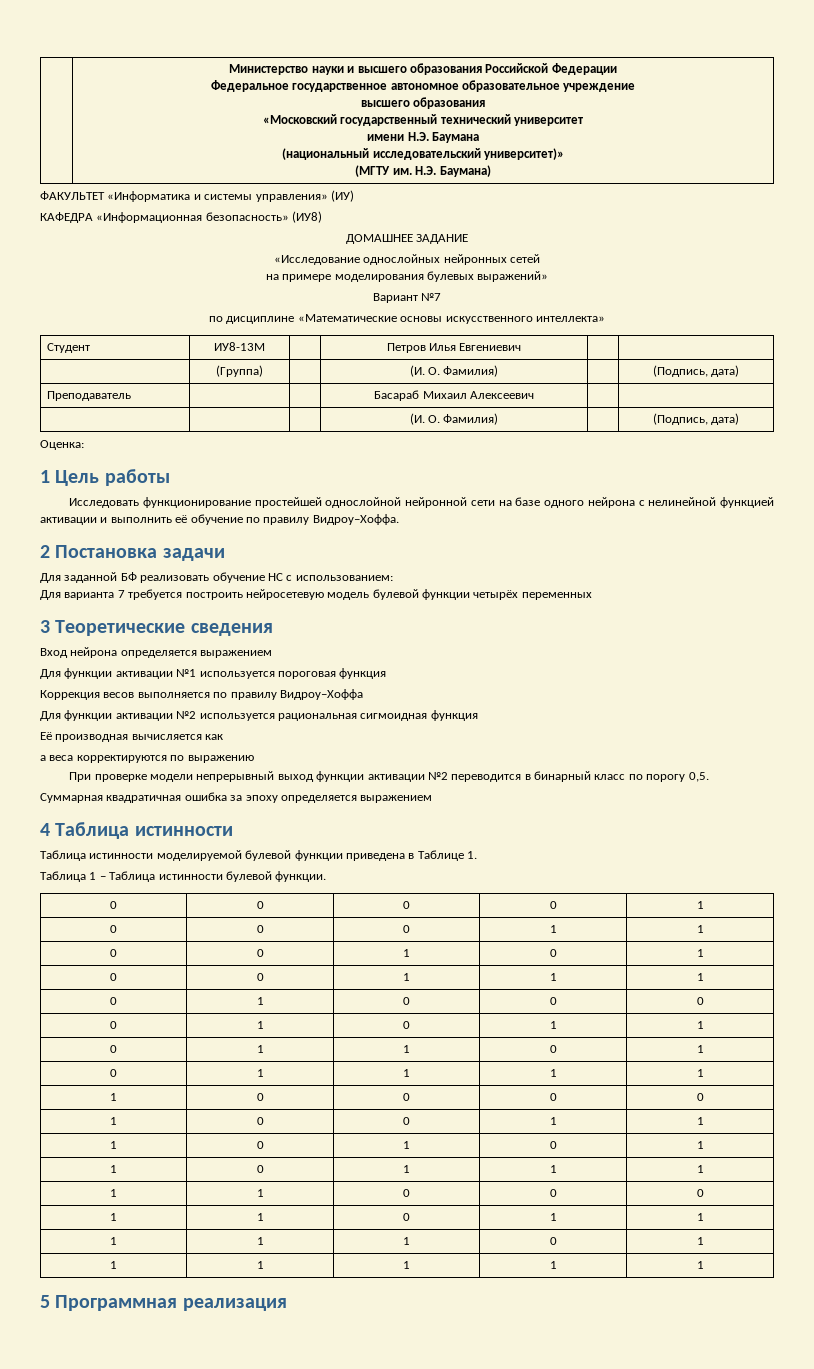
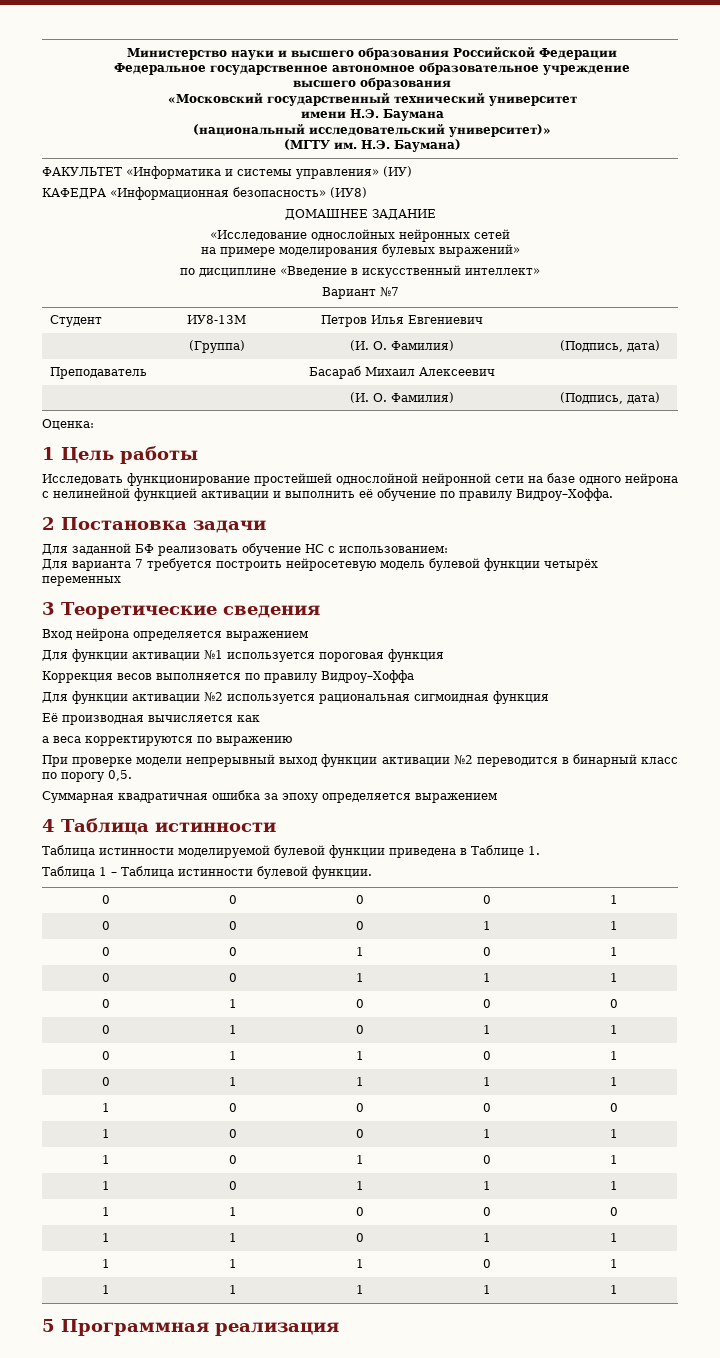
[372,293,442,303] [209,314,605,324] Вариант №7 // по дисциплине «Математические основы искусственного интеллекта» -> [180,265,540,278] [321,287,399,299] по дисциплине «Введение в искусственный интеллект» // Вариант №7

